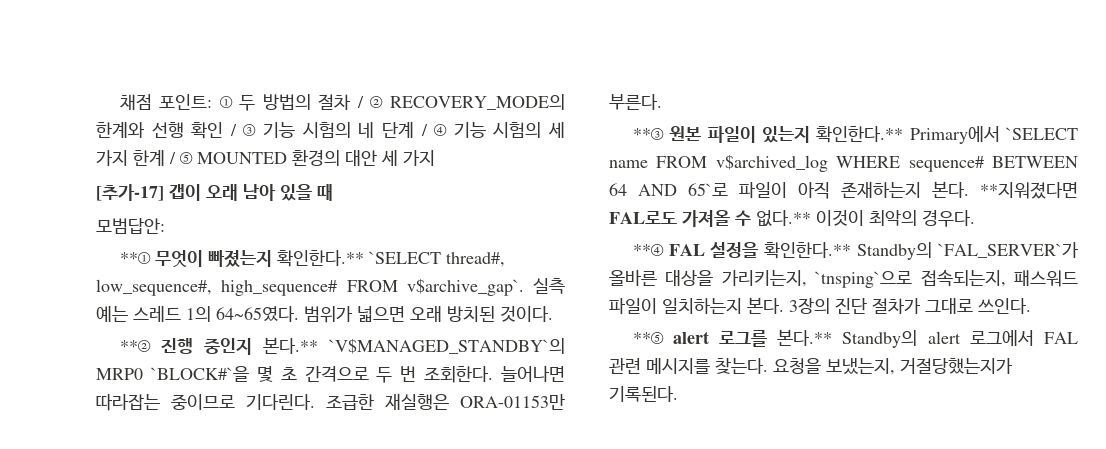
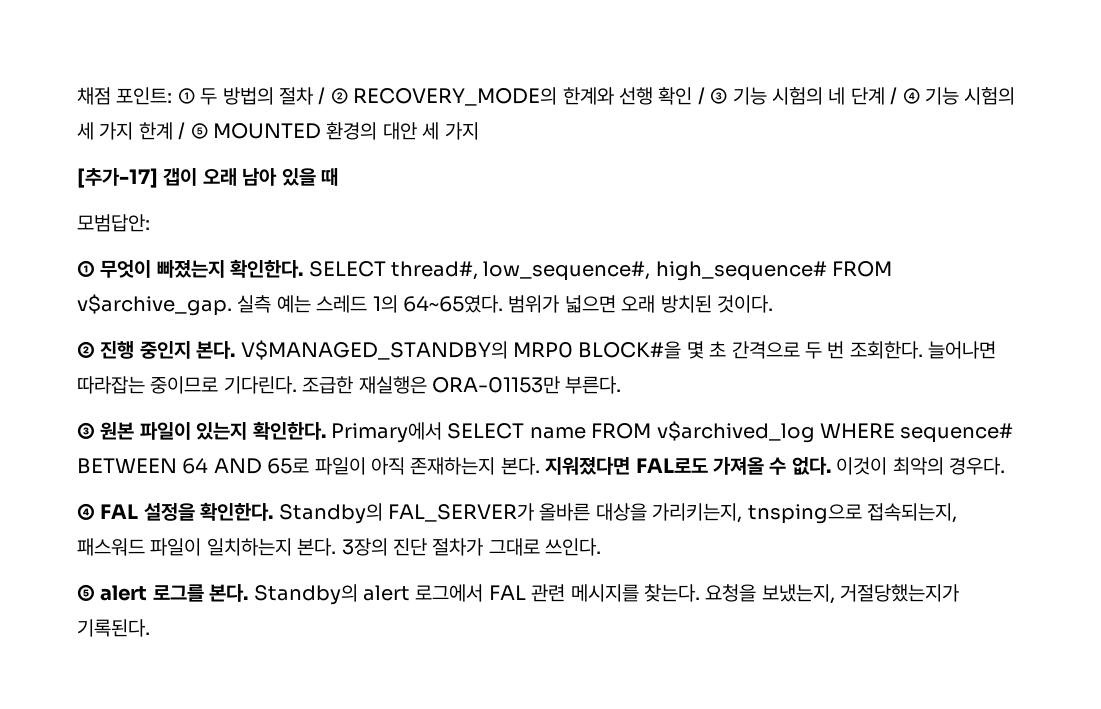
[119,252,151,264] **① -> [77,260,95,277] ①
[276,250,441,267] 확인한다.** `SELECT -> [230,259,386,278] 확인한다. SELECT
[406,278,524,296] v$archive_gap`. -> [77,294,232,316] v$archive_gap.
[119,340,151,352] **② -> [77,341,95,358] ②
[262,337,565,354] [96,366,249,382] 본다.** `V$MANAGED_STANDBY`의 MRP0 `BLOCK#`을 -> [196,340,682,360] 본다. V$MANAGED_STANDBY의 MRP0 BLOCK#을
[632,128,664,140] **③ -> [77,422,95,439] ③
[816,126,1078,144] 확인한다.** Primary에서 `SELECT -> [252,421,525,443] 확인한다. Primary에서 SELECT
[688,183,728,196] 65`로 -> [267,458,310,474] 65로
[980,182,1078,199] **지워졌다면 -> [545,457,631,475] 지워졌다면
[756,210,811,227] 없다.** -> [791,457,831,475] 없다.
[632,244,664,256] **④ -> [77,503,95,520] ④
[764,242,1079,260] 확인한다.** Standby의 `FAL_SERVER`가 -> [200,502,534,524] 확인한다. Standby의 FAL_SERVER가
[815,271,913,288] `tnsping`으로 -> [747,504,862,524] tnsping으로
[632,332,664,344] **⑤ -> [77,584,95,601] ⑤
[777,329,833,346] 본다.** -> [209,584,249,602] 본다.

